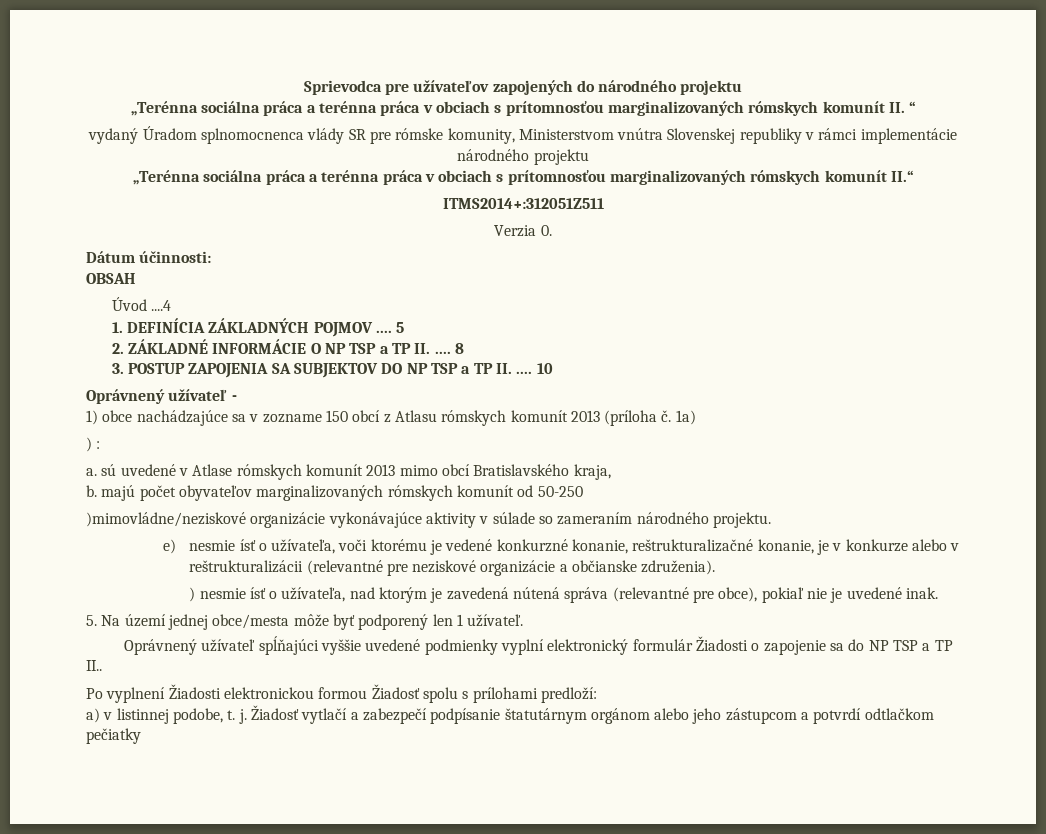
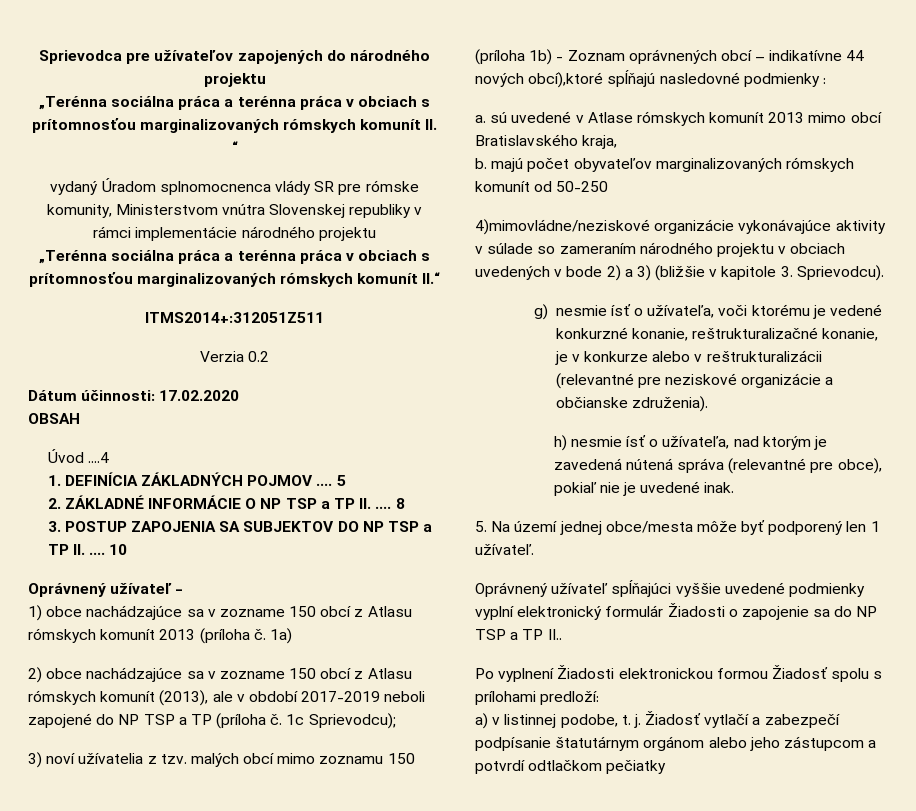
[540,225,552,236] 0. -> [248,351,270,362] 0.2
(212, 257) none -> [159,390,240,401] 17.02.2020
[86,437,92,452] ) -> [28,667,412,683] [28,690,426,706] [28,713,396,729] [28,752,415,768] [475,49,865,65] [475,70,820,88] 2) obce nachádzajúce sa v zozname 150 obcí z Atlasu rómskych komunít (2013), ale v období 2017-2019 neboli zapojené do NP TSP a TP (príloha č. 1c Sprievodcu); // 3) noví užívatelia z tzv. malých obcí mimo zoznamu 150 (príloha 1b) - Zoznam oprávnených obcí – indikatívne 44 nových obcí),ktoré spĺňajú nasledovné podmienky
[86,512,246,527] )mimovládne/neziskové -> [475,219,650,235] 4)mimovládne/neziskové
[712,512,771,528] [163,539,177,554] projektu. // e) -> [716,243,846,257] [475,265,884,281] [533,304,548,320] projektu v obciach uvedených v bode 2) a 3) (bližšie v kapitole 3. Sprievodcu). // g)
[189,587,196,602] ) -> [553,435,567,451] h)

